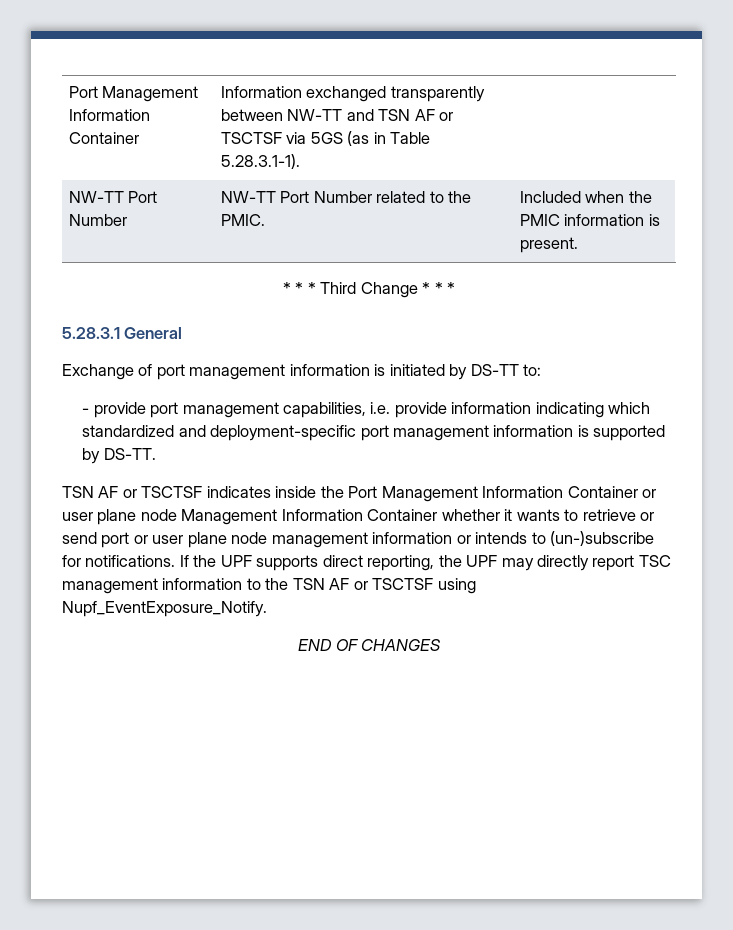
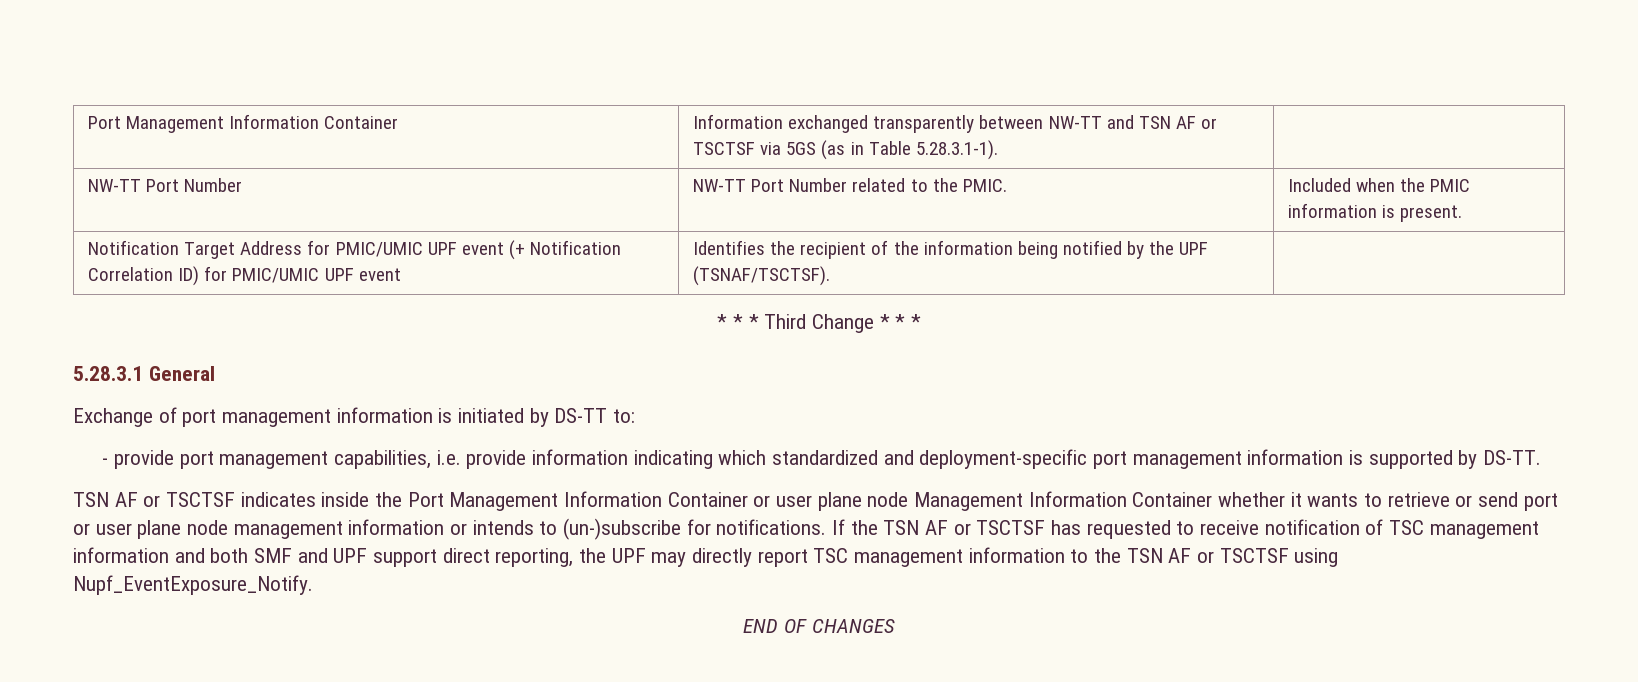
(578, 245) none -> [88,240,622,260] [88,266,401,286] [693,240,1209,259] [693,266,831,286] // Notification Target Address for PMIC/UMIC UPF event (+ Notification Correlation ID) for PMIC/UMIC UPF event | Identifies the recipient of the information being notified by the UPF (TSNAF/TSCTSF). |
[220,555,319,571] UPF supports -> [883,519,1539,539] [73,547,438,567] TSN AF or TSCTSF has requested to receive notification of TSC management information and both SMF and UPF support

